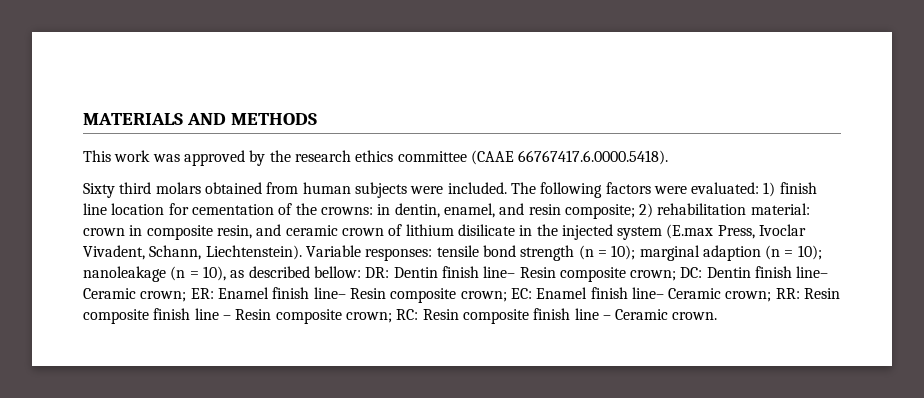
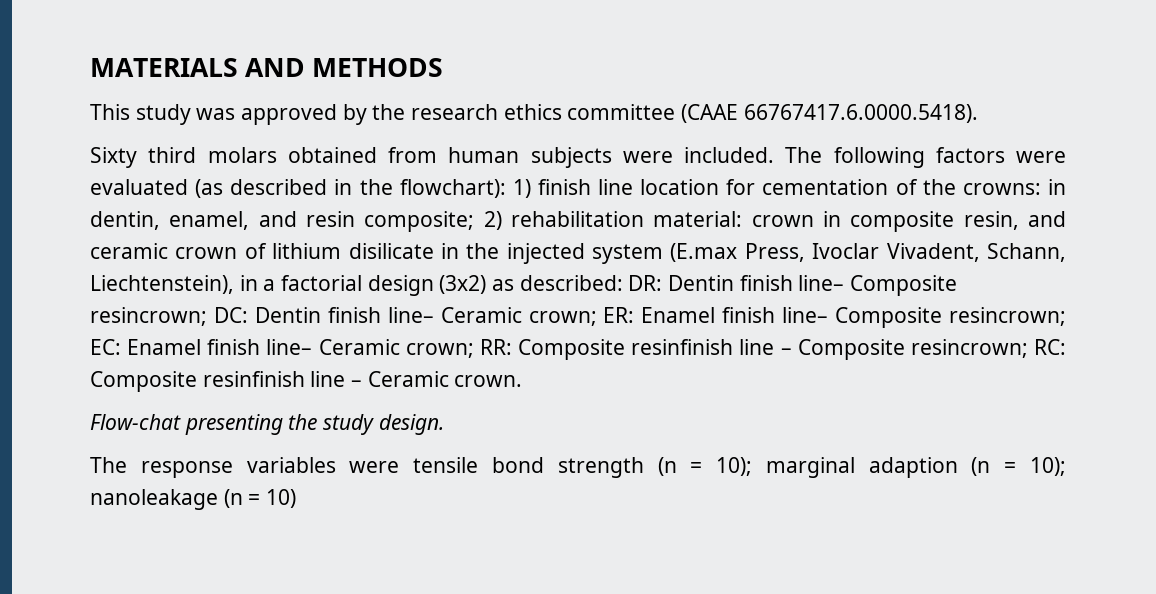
[114,150,151,162] work -> [135,104,191,125] study
[691,182,760,194] evaluated: -> [90,179,506,198] evaluated (as described in the flowchart):
[205,245,433,261] Liechtenstein). Variable responses: -> [90,275,958,296] [90,307,1066,328] [90,339,1067,360] [90,371,523,392] [90,414,444,435] [90,457,400,478] Liechtenstein), in a factorial design (3x2) as described: DR: Dentin finish line– Composite resincrown; DC: Dentin finish line– Ceramic crown; ER: Enamel finish line– Composite resincrown; EC: Enamel finish line– Ceramic crown; RR: Composite resinfinish line – Composite resincrown; RC: Composite resinfinish line – Ceramic crown. // Flow-chat presenting the study design. // The response variables were
[202,266,829,282] [83,287,841,303] [83,308,718,324] 10), as described bellow: DR: Dentin finish line– Resin composite crown; DC: Dentin finish line– Ceramic crown; ER: Enamel finish line– Resin composite crown; EC: Enamel finish line– Ceramic crown; RR: Resin composite finish line – Resin composite crown; RC: Resin composite finish line – Ceramic crown. -> [266,489,297,508] 10)

